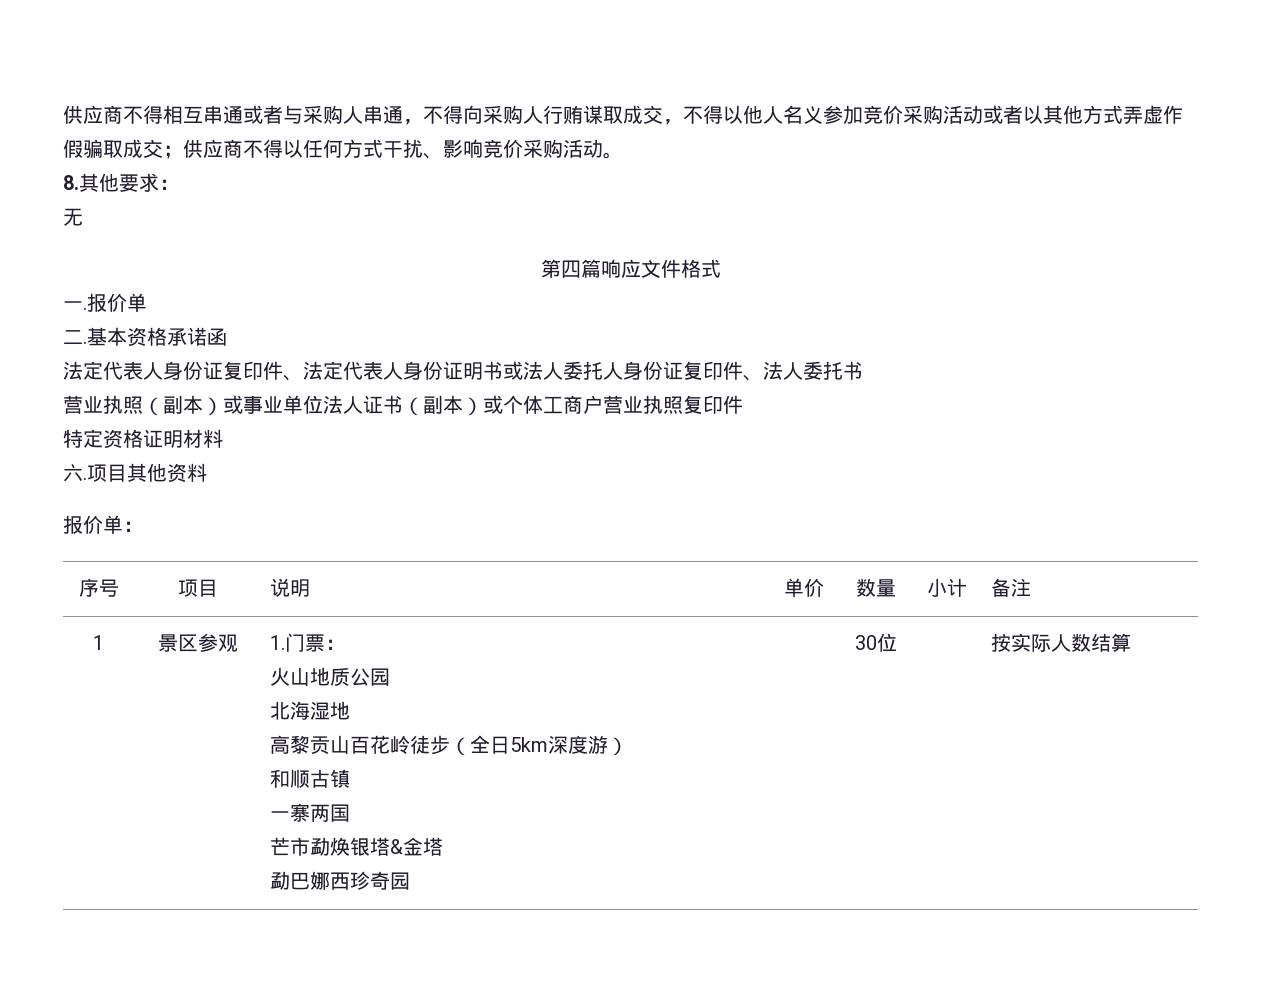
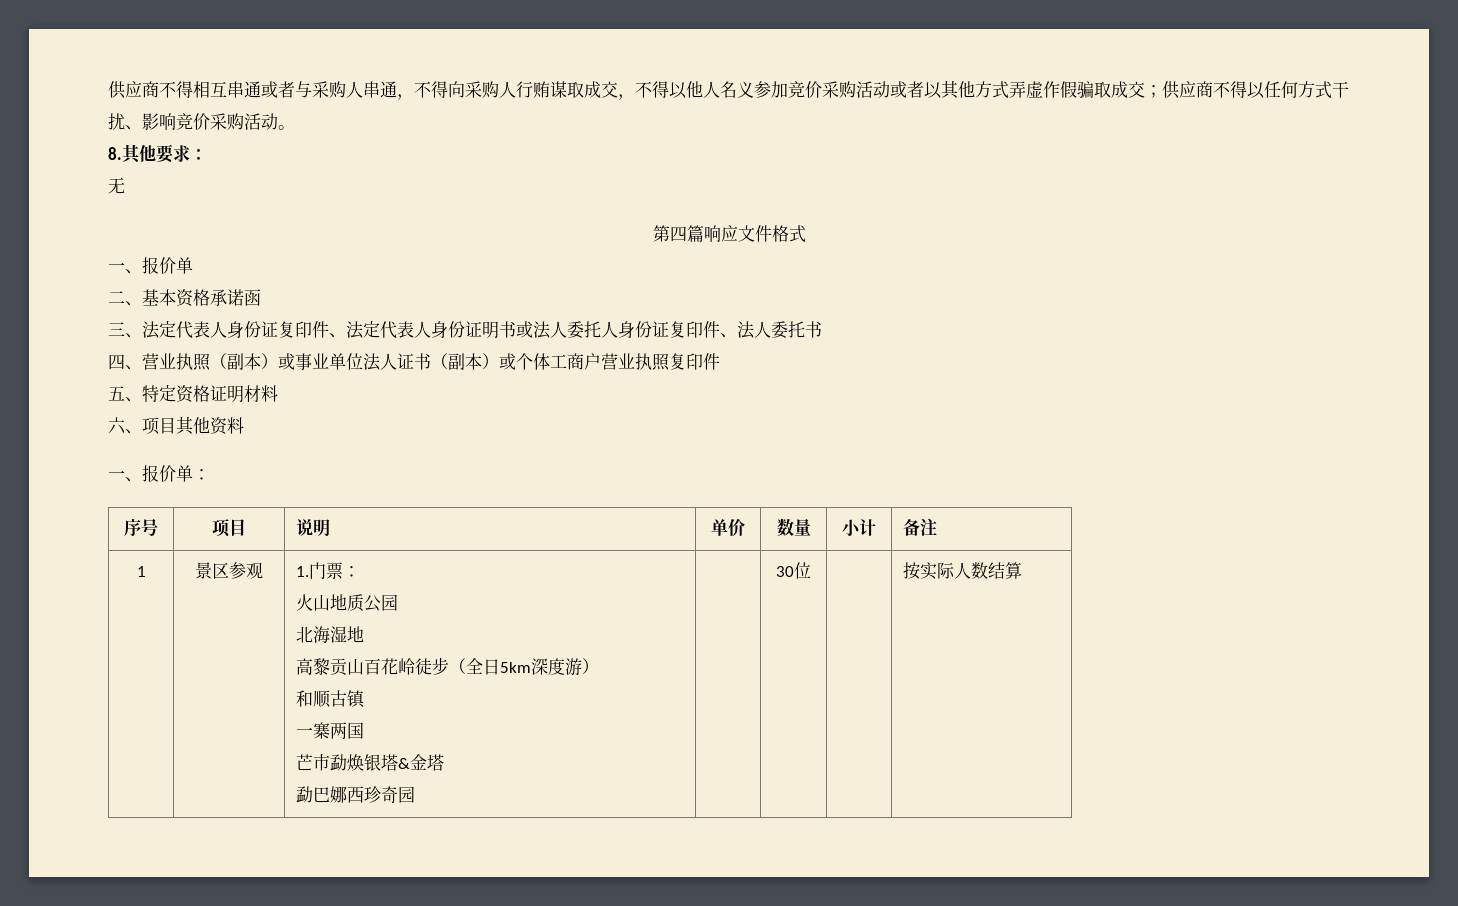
[83,307,87,310] . -> [125,269,142,274] 、
[83,341,87,344] . -> [125,301,142,306] 、
(227, 337) none -> [108,322,142,338] 三、
(863, 370) none -> [108,354,142,370] 四、
(743, 404) none -> [108,386,142,402] 五、
[83,477,87,480] . -> [125,429,142,434] 、
(207, 472) none -> [108,470,142,482] 一、

